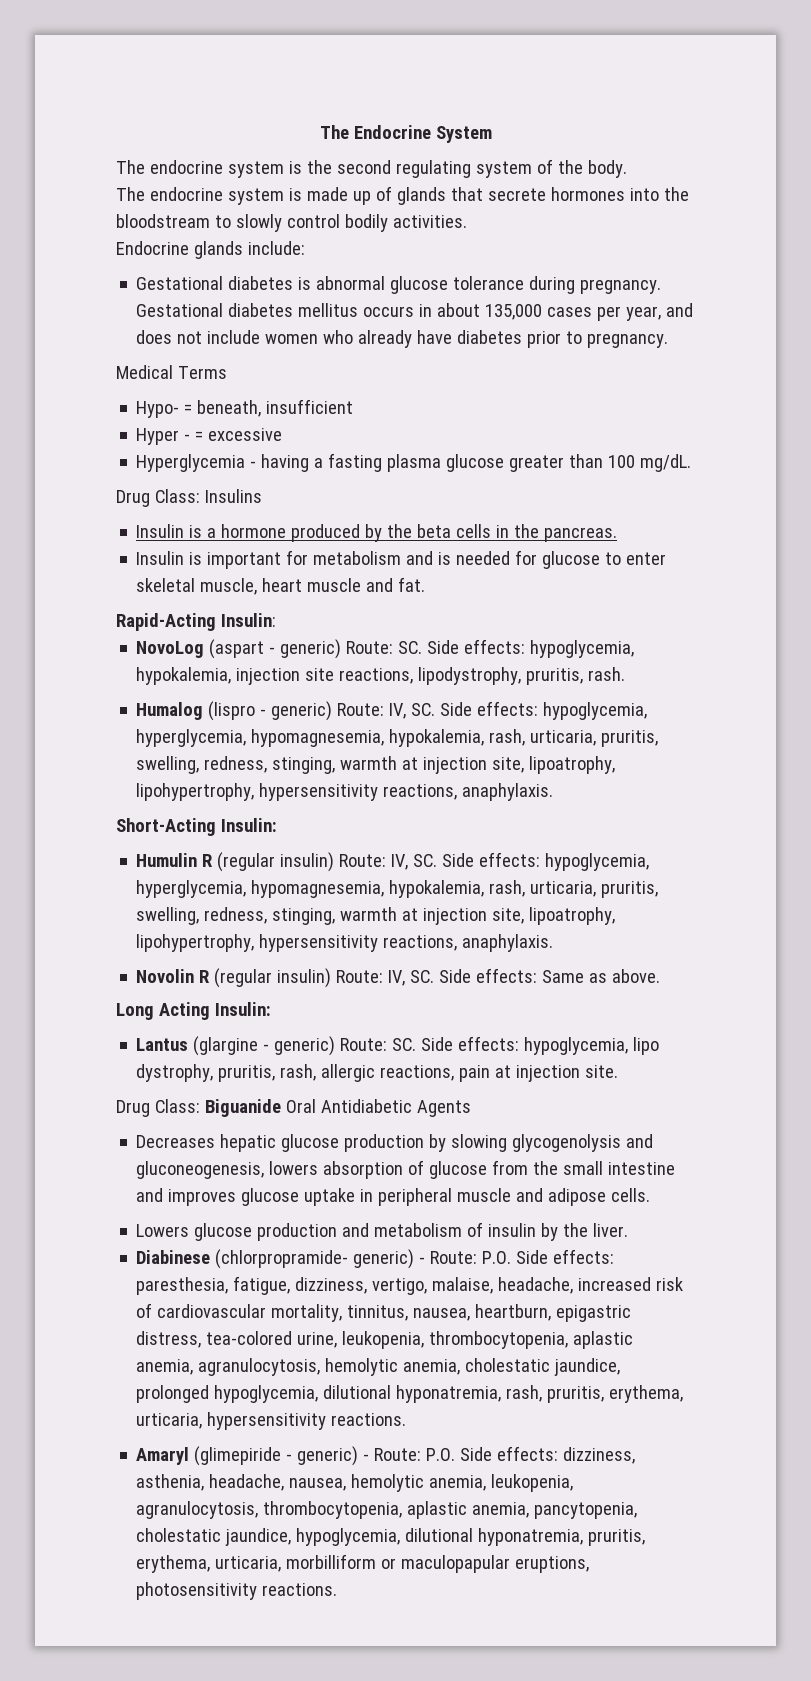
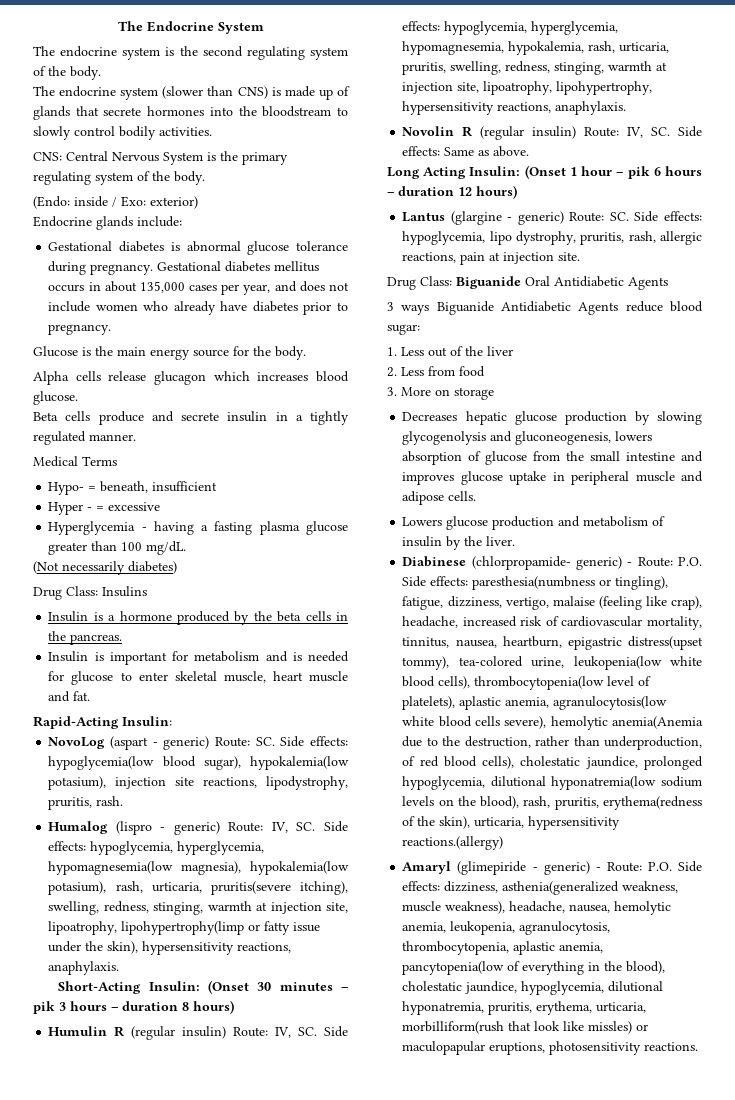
(284, 196) none -> [162,86,268,99] (slower than CNS)
(467, 221) none -> [33,151,288,165] [33,171,205,185] [33,196,198,209] // CNS: Central Nervous System is the primary regulating system of the body. // (Endo: inside / Exo: exterior)
(669, 340) none -> [33,346,306,360] [33,371,349,385] [33,391,78,405] [33,411,349,425] [33,431,136,445] // Glucose is the main energy source for the body. // Alpha cells release glucagon which increases blood glucose. // Beta cells produce and secrete insulin in a tightly regulated manner.
(692, 463) none -> [33,561,177,575] // (Not necessarily diabetes)
[530,640,635,658] [136,667,232,685] hypoglycemia, hypokalemia, -> [48,756,350,770] [48,776,107,790] hypoglycemia(low blood sugar), hypokalemia(low potasium),
[251,729,659,747] [136,756,616,774] [136,783,255,801] hypomagnesemia, hypokalemia, rash, urticaria, pruritis, swelling, redness, stinging, warmth at injection site, lipoatrophy, lipohypertrophy, -> [48,861,349,875] [48,881,348,895] [48,901,349,915] [48,921,321,935] [48,941,139,954] hypomagnesemia(low magnesia), hypokalemia(low potasium), rash, urticaria, pruritis(severe itching), swelling, redness, stinging, warmth at injection site, lipoatrophy, lipohypertrophy(limp or fatty issue under the skin),
(277, 825) none -> [207,980,349,994] [33,1000,234,1014] (Onset 30 minutes – pik 3 hours – duration 8 hours)
(271, 1009) none -> [524,165,702,179] [387,185,517,199] (Onset 1 hour – pik 6 hours – duration 12 hours)
(471, 1108) none -> [387,301,703,315] [387,324,420,335] [387,346,513,357] [387,366,485,377] [387,387,494,400] // 3 ways Biguanide Antidiabetic Agents reduce blood sugar: // 1. Less out of the liver // 2. Less from food // 3. More on storage
[215,1249,615,1269] [136,1276,494,1295] (chlorpropramide- generic) - Route: P.O. Side effects: paresthesia, fatigue, dizziness, vertigo, malaise, -> [471,556,702,570] [402,576,669,590] [402,596,702,610] (chlorpropamide- generic) - Route: P.O. Side effects: paresthesia(numbness or tingling), fatigue, dizziness, vertigo, malaise (feeling like crap),
[136,1331,634,1349] [136,1358,461,1376] distress, tea-colored urine, leukopenia, thrombocytopenia, aplastic anemia, agranulocytosis, hemolytic anemia, -> [628,636,703,650] [402,656,702,670] [402,676,652,690] [402,696,668,710] [402,716,703,730] [402,736,702,750] [402,756,515,769] distress(upset tommy), tea-colored urine, leukopenia(low white blood cells), thrombocytopenia(low level of platelets), aplastic anemia, agranulocytosis(low white blood cells severe), hemolytic anemia(Anemia due to the destruction, rather than underproduction, of red blood cells),
[396,1385,684,1403] hyponatremia, rash, pruritis, erythema, -> [551,776,702,790] [402,796,702,810] [402,816,471,829] hyponatremia(low sodium levels on the blood), rash, pruritis, erythema(redness of the skin),
[331,1413,407,1426] reactions. -> [402,836,504,850] reactions.(allergy)
[136,1474,205,1491] asthenia, -> [502,881,679,895] [402,901,506,914] asthenia(generalized weakness, muscle weakness),
[534,1502,638,1519] pancytopenia, -> [402,961,666,975] pancytopenia(low of everything in the blood),
[286,1554,377,1569] morbilliform -> [402,1021,633,1034] morbilliform(rush that look like missles)

